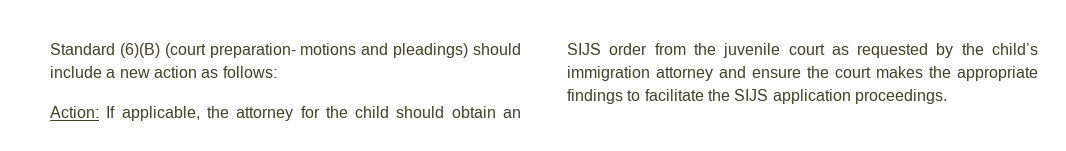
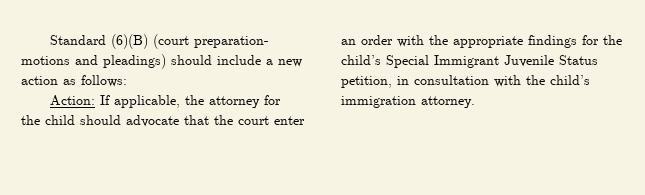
[451,106,522,118] [567,43,1038,58] [567,66,1038,81] [567,89,947,104] obtain an SIJS order from the juvenile court as requested by the child’s immigration attorney and ensure the court makes the appropriate findings to facilitate the SIJS application proceedings. -> [126,115,305,127] [341,35,622,48] [341,55,598,68] [341,75,590,88] [341,96,475,108] advocate that the court enter an order with the appropriate findings for the child’s Special Immigrant Juvenile Status petition, in consultation with the child’s immigration attorney.

